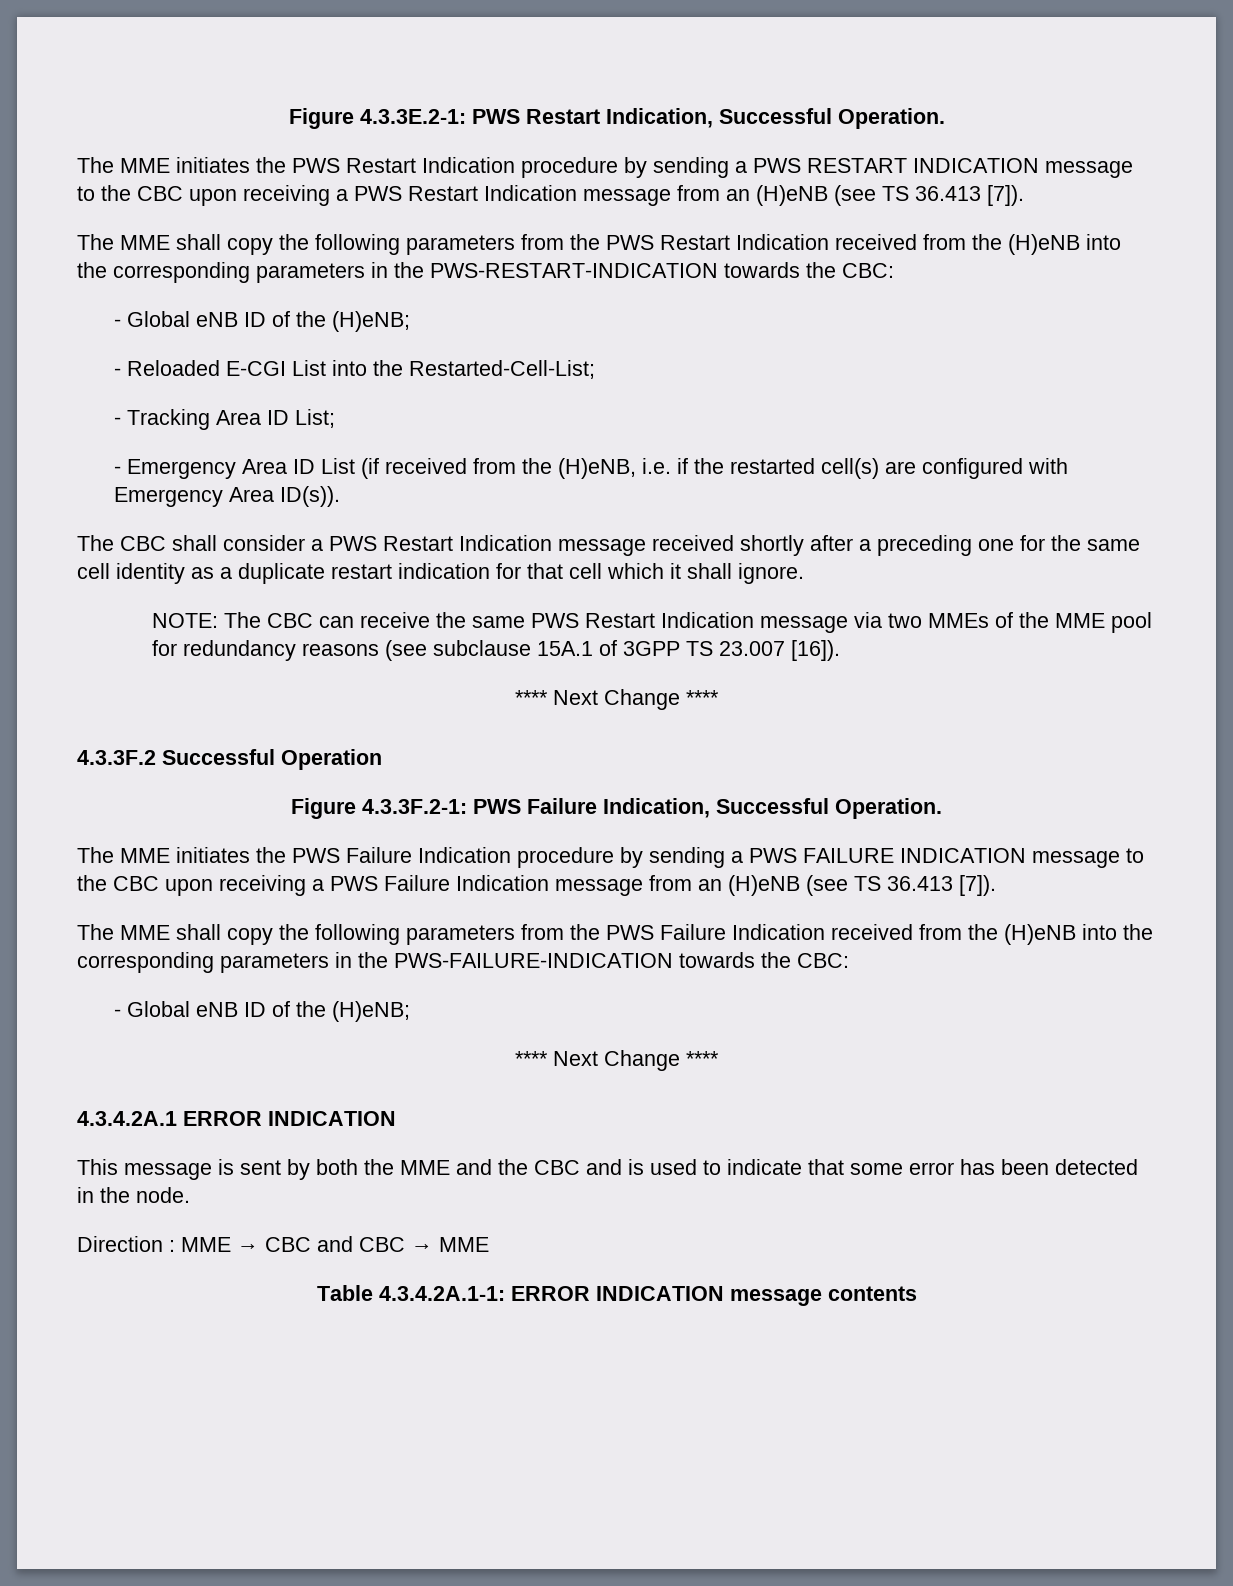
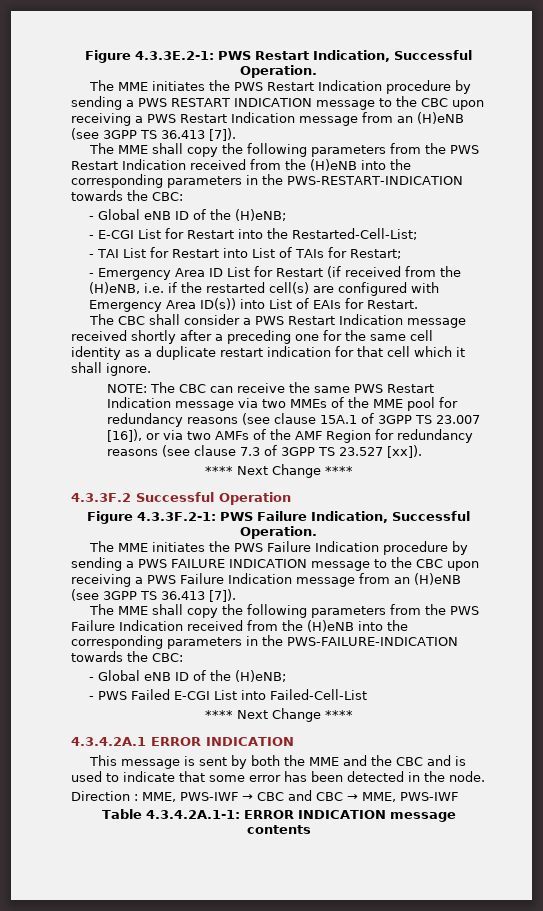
(876, 195) none -> [103,130,137,139] 3GPP
[127,360,327,376] Reloaded E-CGI List -> [97,228,234,239] E-CGI List for Restart
[127,409,336,430] Tracking Area ID List; -> [96,247,401,259] TAI List for Restart into List of TAIs for Restart;
(356, 466) none -> [253,266,323,277] for Restart
[280,486,341,507] ID(s)). -> [199,298,418,310] ID(s)) into List of EAIs for Restart.
[432,640,531,656] subclause -> [273,413,316,424] clause
[790,640,840,661] [16]). -> [106,429,473,443] [106,445,422,458] [16]), or via two AMFs of the AMF Region for redundancy reasons (see clause 7.3 of 3GPP TS 23.527 [xx]).
(848, 885) none -> [103,591,137,600] 3GPP
(411, 1011) none -> [88,689,367,700] // - PWS Failed E-CGI List into Failed-Cell-List
[181,1237,231,1252] MME -> [142,792,238,802] MME, PWS-IWF
[439,1237,489,1252] MME -> [362,792,458,802] MME, PWS-IWF

